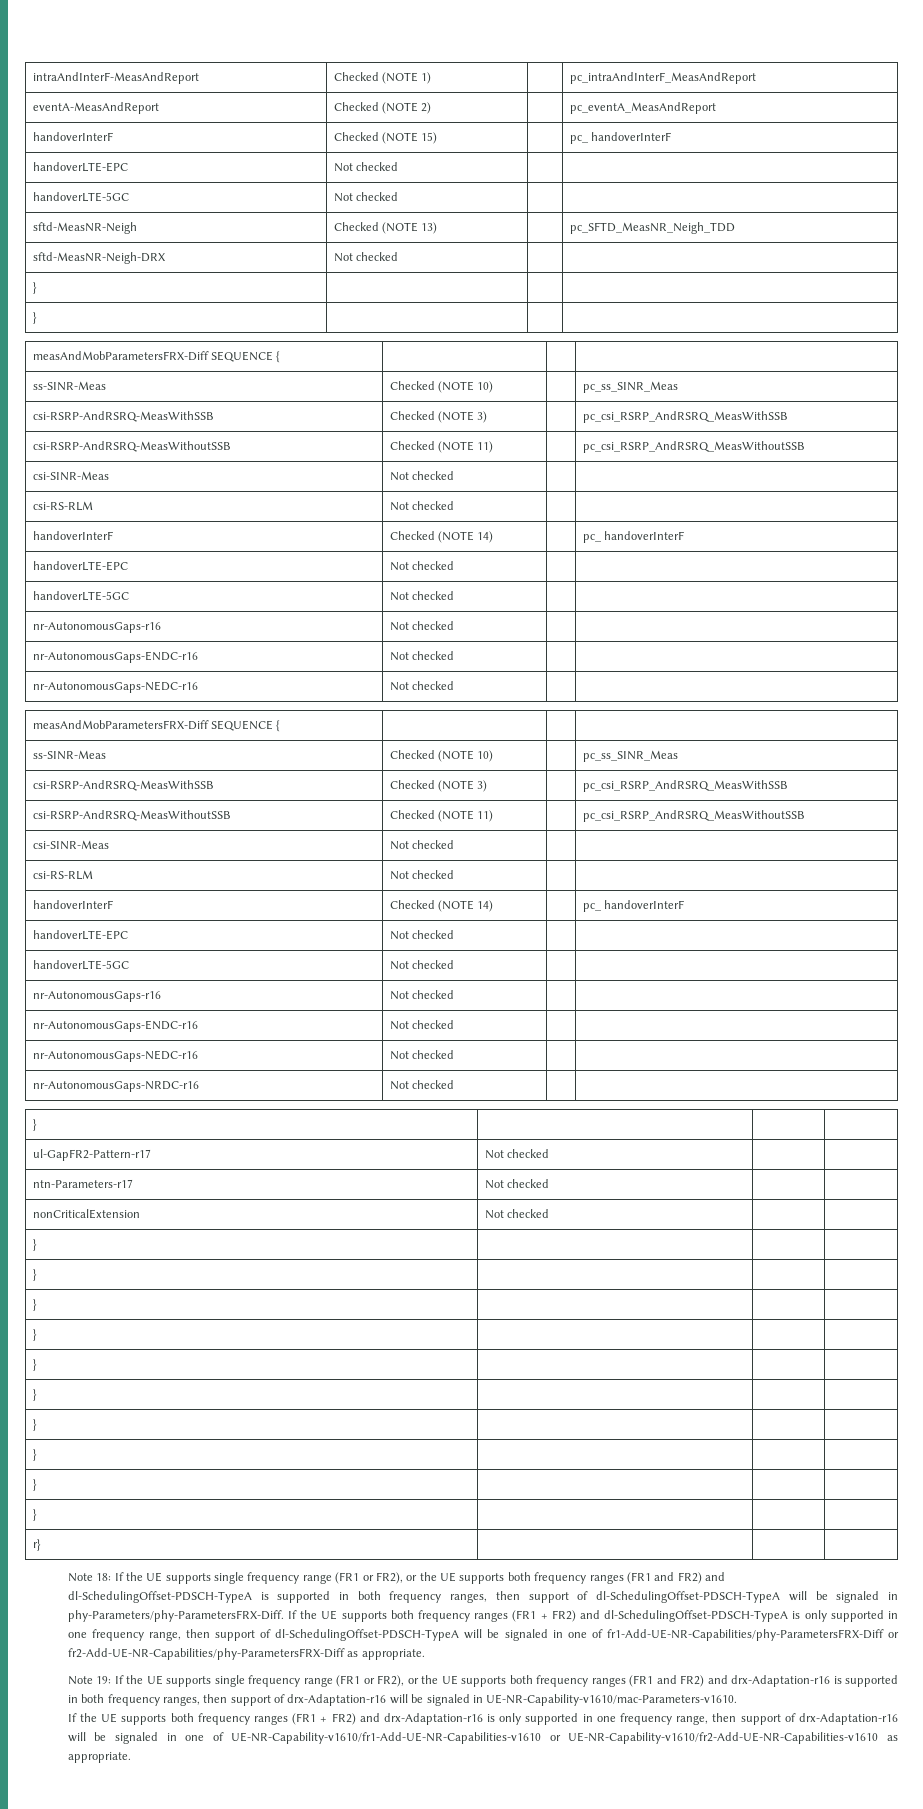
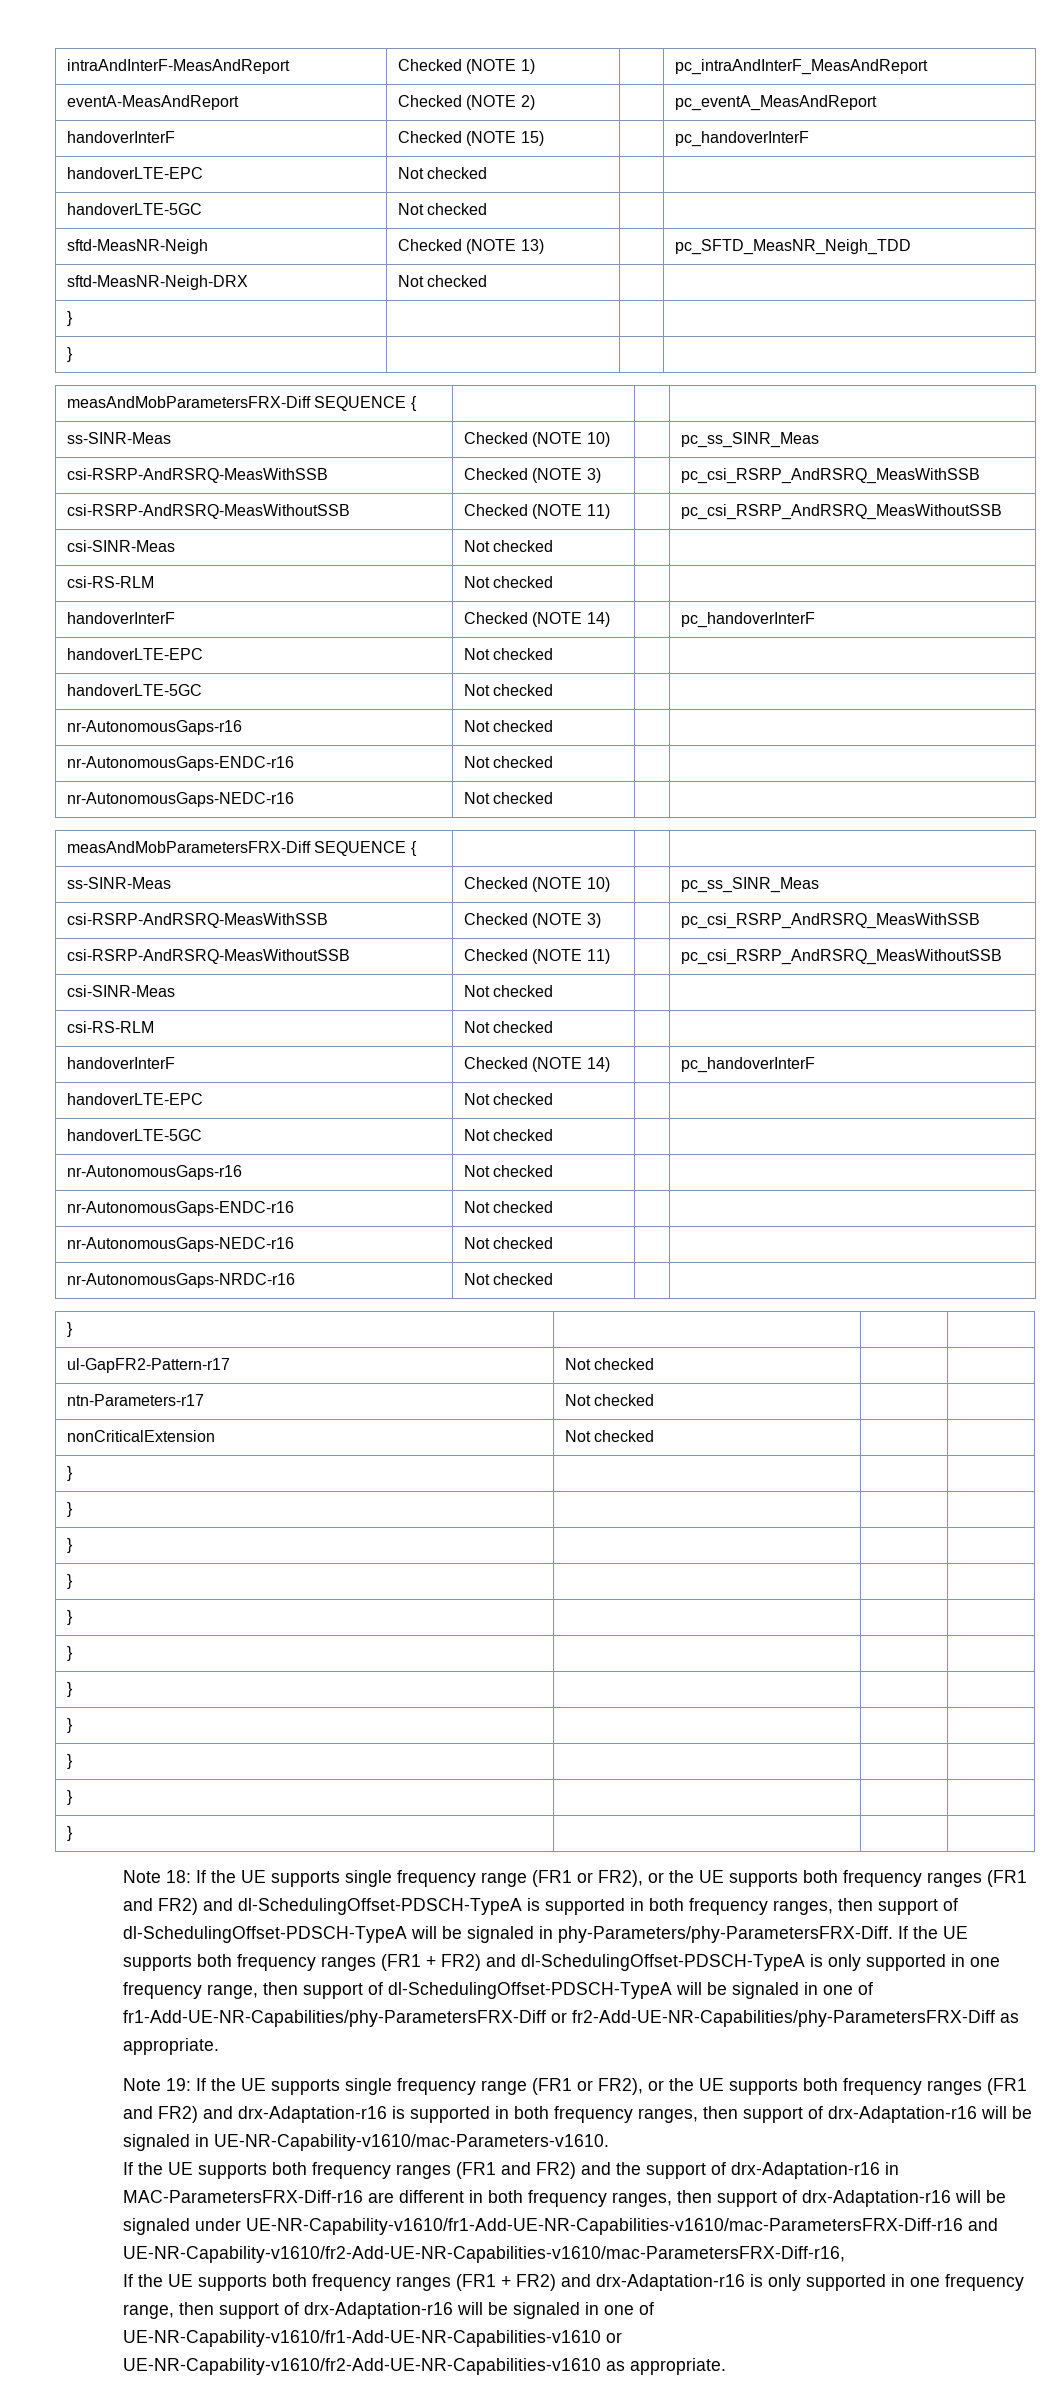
[569,132,671,144] pc_ handoverInterF -> [675,131,810,147] pc_handoverInterF
[582,531,684,543] pc_ handoverInterF -> [681,612,816,628] pc_handoverInterF
[582,900,684,912] pc_ handoverInterF -> [681,1057,816,1073] pc_handoverInterF
[32,1539,41,1551] r} -> [67,1826,74,1841] }
(738, 1700) none -> [123,2162,900,2179] [123,2190,1007,2207] [123,2218,999,2235] [123,2246,846,2263] // If the UE supports both frequency ranges (FR1 and FR2) and the support of drx-Adaptation-r16 in MAC-ParametersFRX-Diff-r16 are different in both frequency ranges, then support of drx-Adaptation-r16 will be signaled under UE-NR-Capability-v1610/fr1-Add-UE-NR-Capabilities-v1610/mac-ParametersFRX-Diff-r16 and UE-NR-Capability-v1610/fr2-Add-UE-NR-Capabilities-v1610/mac-ParametersFRX-Diff-r16,

